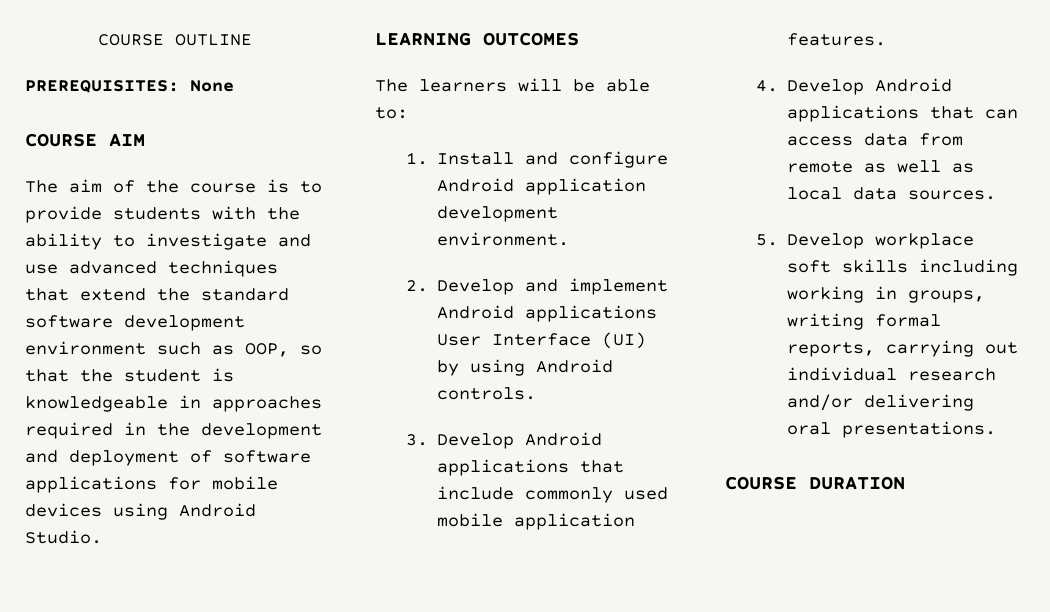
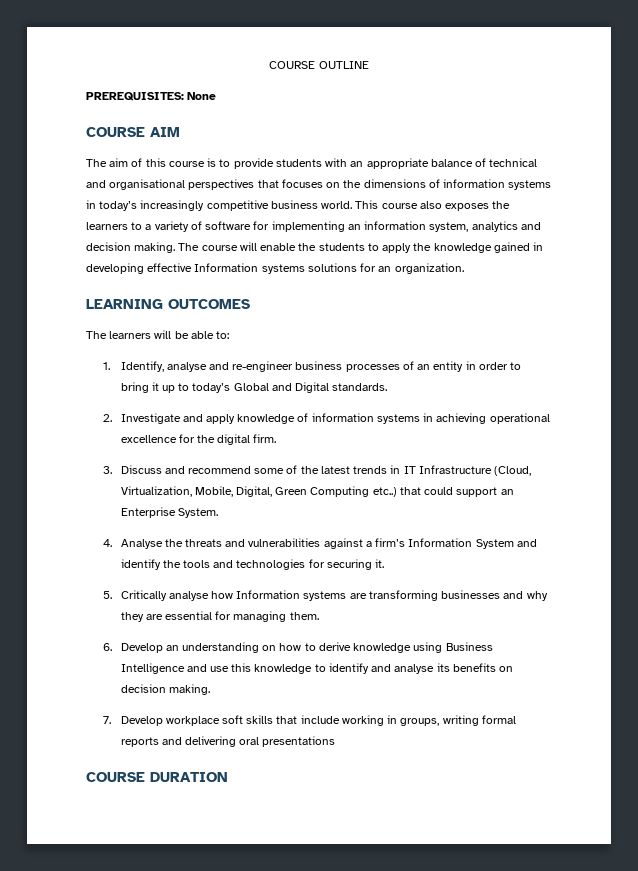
[146,180,179,193] the -> [145,158,166,167] this
[267,207,300,220] [25,233,311,250] [25,260,278,277] [25,288,289,301] [25,315,245,331] [25,341,322,357] [25,368,234,382] [25,395,322,412] [25,422,322,439] [25,450,311,466] [25,476,278,493] [25,503,256,520] [25,530,102,544] the ability to investigate and use advanced techniques that extend the standard software development environment such as OOP, so that the student is knowledgeable in approaches required in the development and deployment of software applications for mobile devices using Android Studio. -> [350,158,538,169] [86,179,552,190] [86,200,511,211] [86,221,541,232] [86,242,544,253] [86,263,464,274] an appropriate balance of technical and organisational perspectives that focuses on the dimensions of information systems in today’s increasingly competitive business world. This course also exposes the learners to a variety of software for implementing an information system, analytics and decision making. The course will enable the students to apply the knowledge gained in developing effective Information systems solutions for an organization.
[437,151,669,168] [437,178,647,195] [437,206,559,222] [437,232,570,246] [406,278,669,295] [437,305,658,322] [437,332,647,349] [437,359,614,376] [437,387,537,400] [406,432,603,449] [437,459,625,476] [437,486,669,503] [437,513,636,530] [787,33,887,46] [756,78,953,95] [787,105,1019,122] [787,133,964,146] [787,160,975,173] [787,187,997,200] [756,234,779,246] Install and configure Android application development environment. // 2. Develop and implement Android applications User Interface (UI) by using Android controls. // 3. Develop Android applications that include commonly used mobile application features. // 4. Develop Android applications that can access data from remote as well as local data sources. // 5. -> [120,361,522,372] [120,382,388,393] [103,413,550,424] [120,434,277,445] [103,465,532,476] [120,486,514,497] [120,507,218,518] [103,538,537,549] [120,559,385,570] [103,590,548,601] [120,611,319,622] [103,642,493,653] [120,663,514,674] [120,684,210,695] [103,716,112,724] Identify, analyse and re-engineer business processes of an entity in order to bring it up to today’s Global and Digital standards. // 2. Investigate and apply knowledge of information systems in achieving operational excellence for the digital firm. // 3. Discuss and recommend some of the latest trends in IT Infrastructure (Cloud, Virtualization, Mobile, Digital, Green Computing etc..) that could support an Enterprise System. // 4. Analyse the threats and vulnerabilities against a firm’s Information System and identify the tools and technologies for securing it. // 5. Critically analyse how Information systems are transforming businesses and why they are essential for managing them. // 6. Develop an understanding on how to derive knowledge using Business Intelligence and use this knowledge to identify and analyse its benefits on decision making. // 7.
[919,259,1019,276] including -> [276,715,340,724] that include
[787,340,1019,357] [787,367,997,381] [787,394,854,411] reports, carrying out individual research and/or -> [120,737,182,747] reports and
[842,421,997,438] presentations. -> [262,736,336,747] presentations

